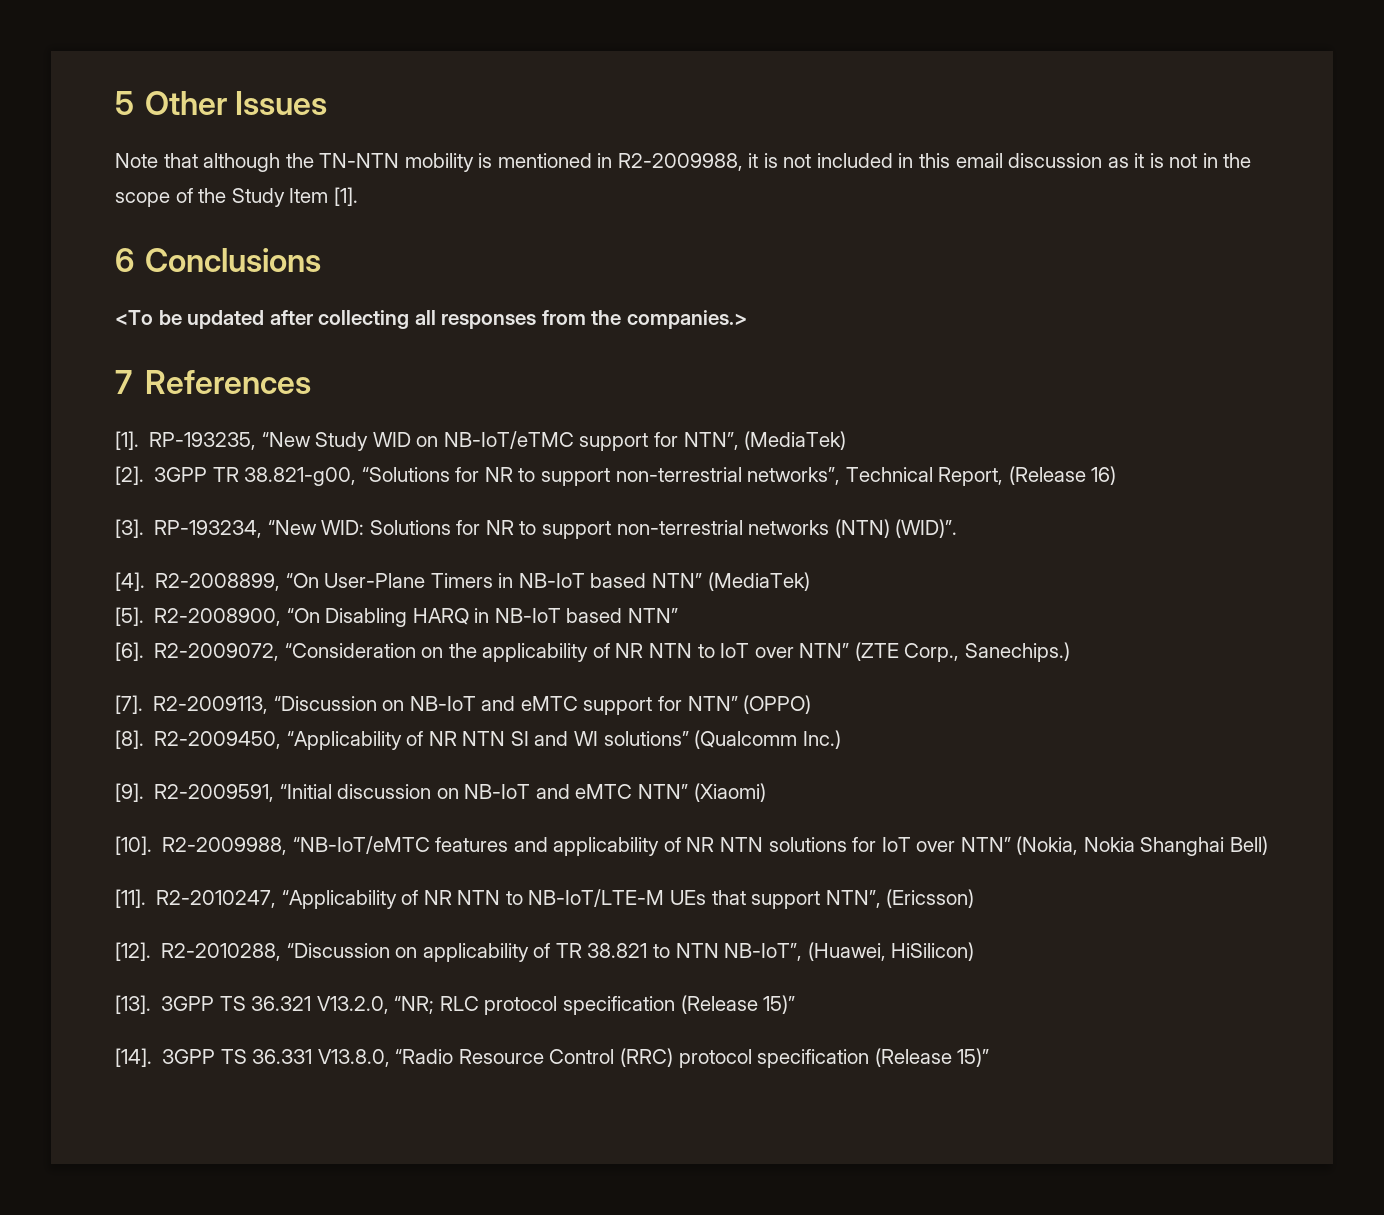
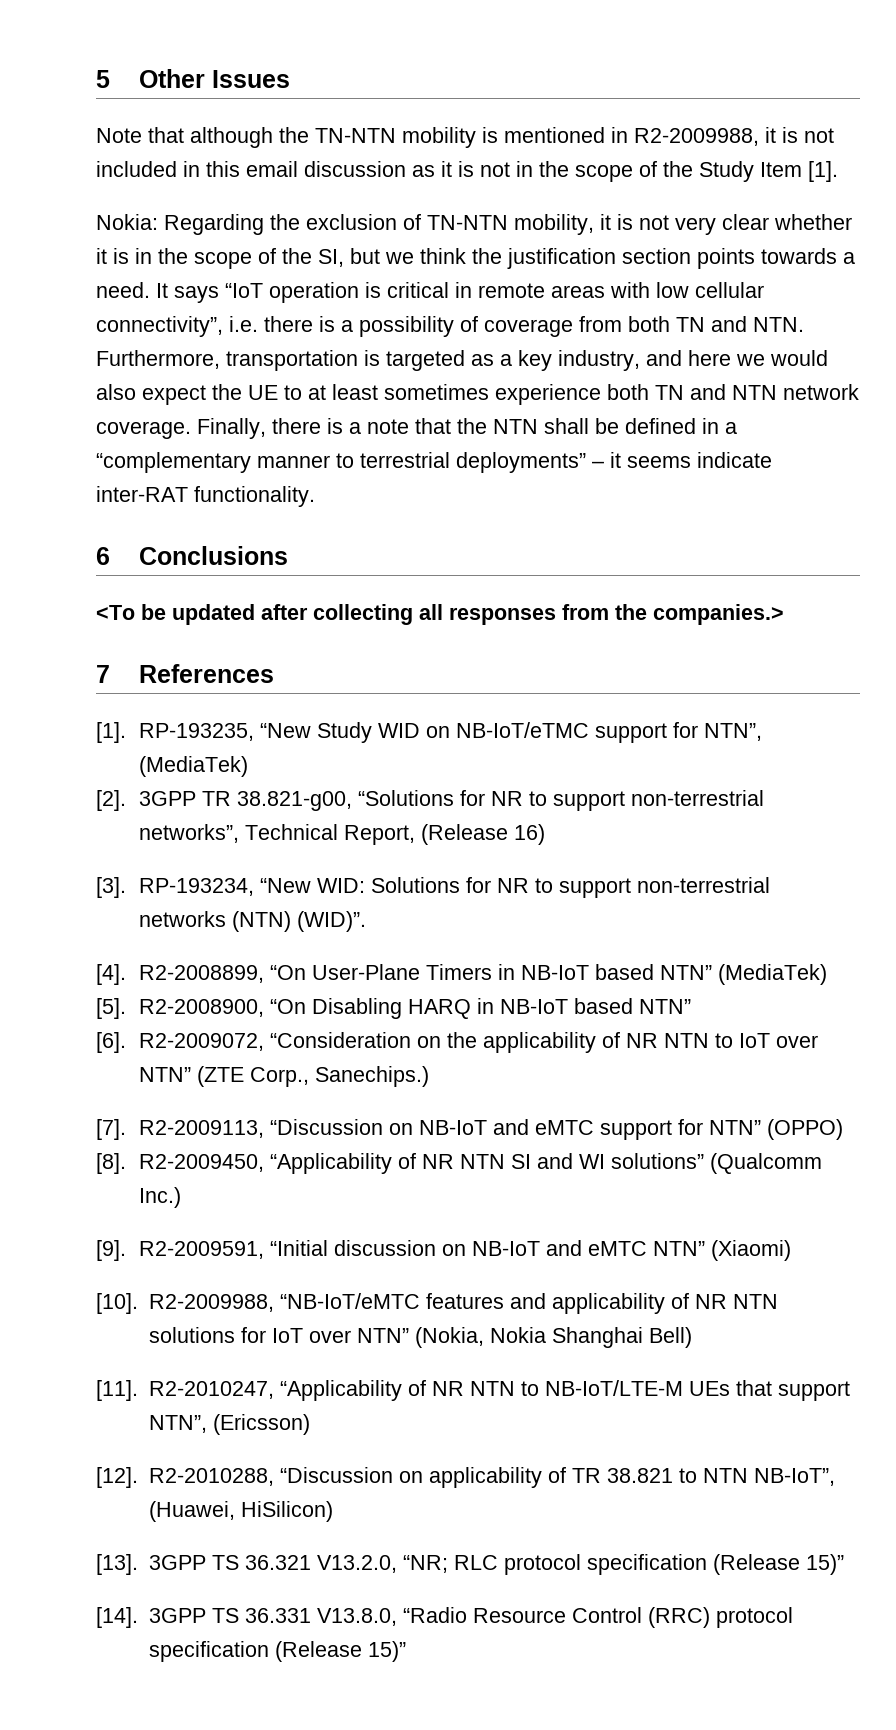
(358, 196) none -> [96,214,852,235] [96,248,855,269] [96,282,764,303] [96,316,804,337] [96,350,828,371] [96,384,859,405] [96,418,737,439] [96,452,772,473] [96,486,315,507] // Nokia: Regarding the exclusion of TN-NTN mobility, it is not very clear whether it is in the scope of the SI, but we think the justification section points towards a need. It says “IoT operation is critical in remote areas with low cellular connectivity”, i.e. there is a possibility of coverage from both TN and NTN. Furthermore, transportation is targeted as a key industry, and here we would also expect the UE to at least sometimes experience both TN and NTN network coverage. Finally, there is a note that the NTN shall be defined in a “complementary manner to terrestrial deployments” – it seems indicate inter-RAT functionality.

